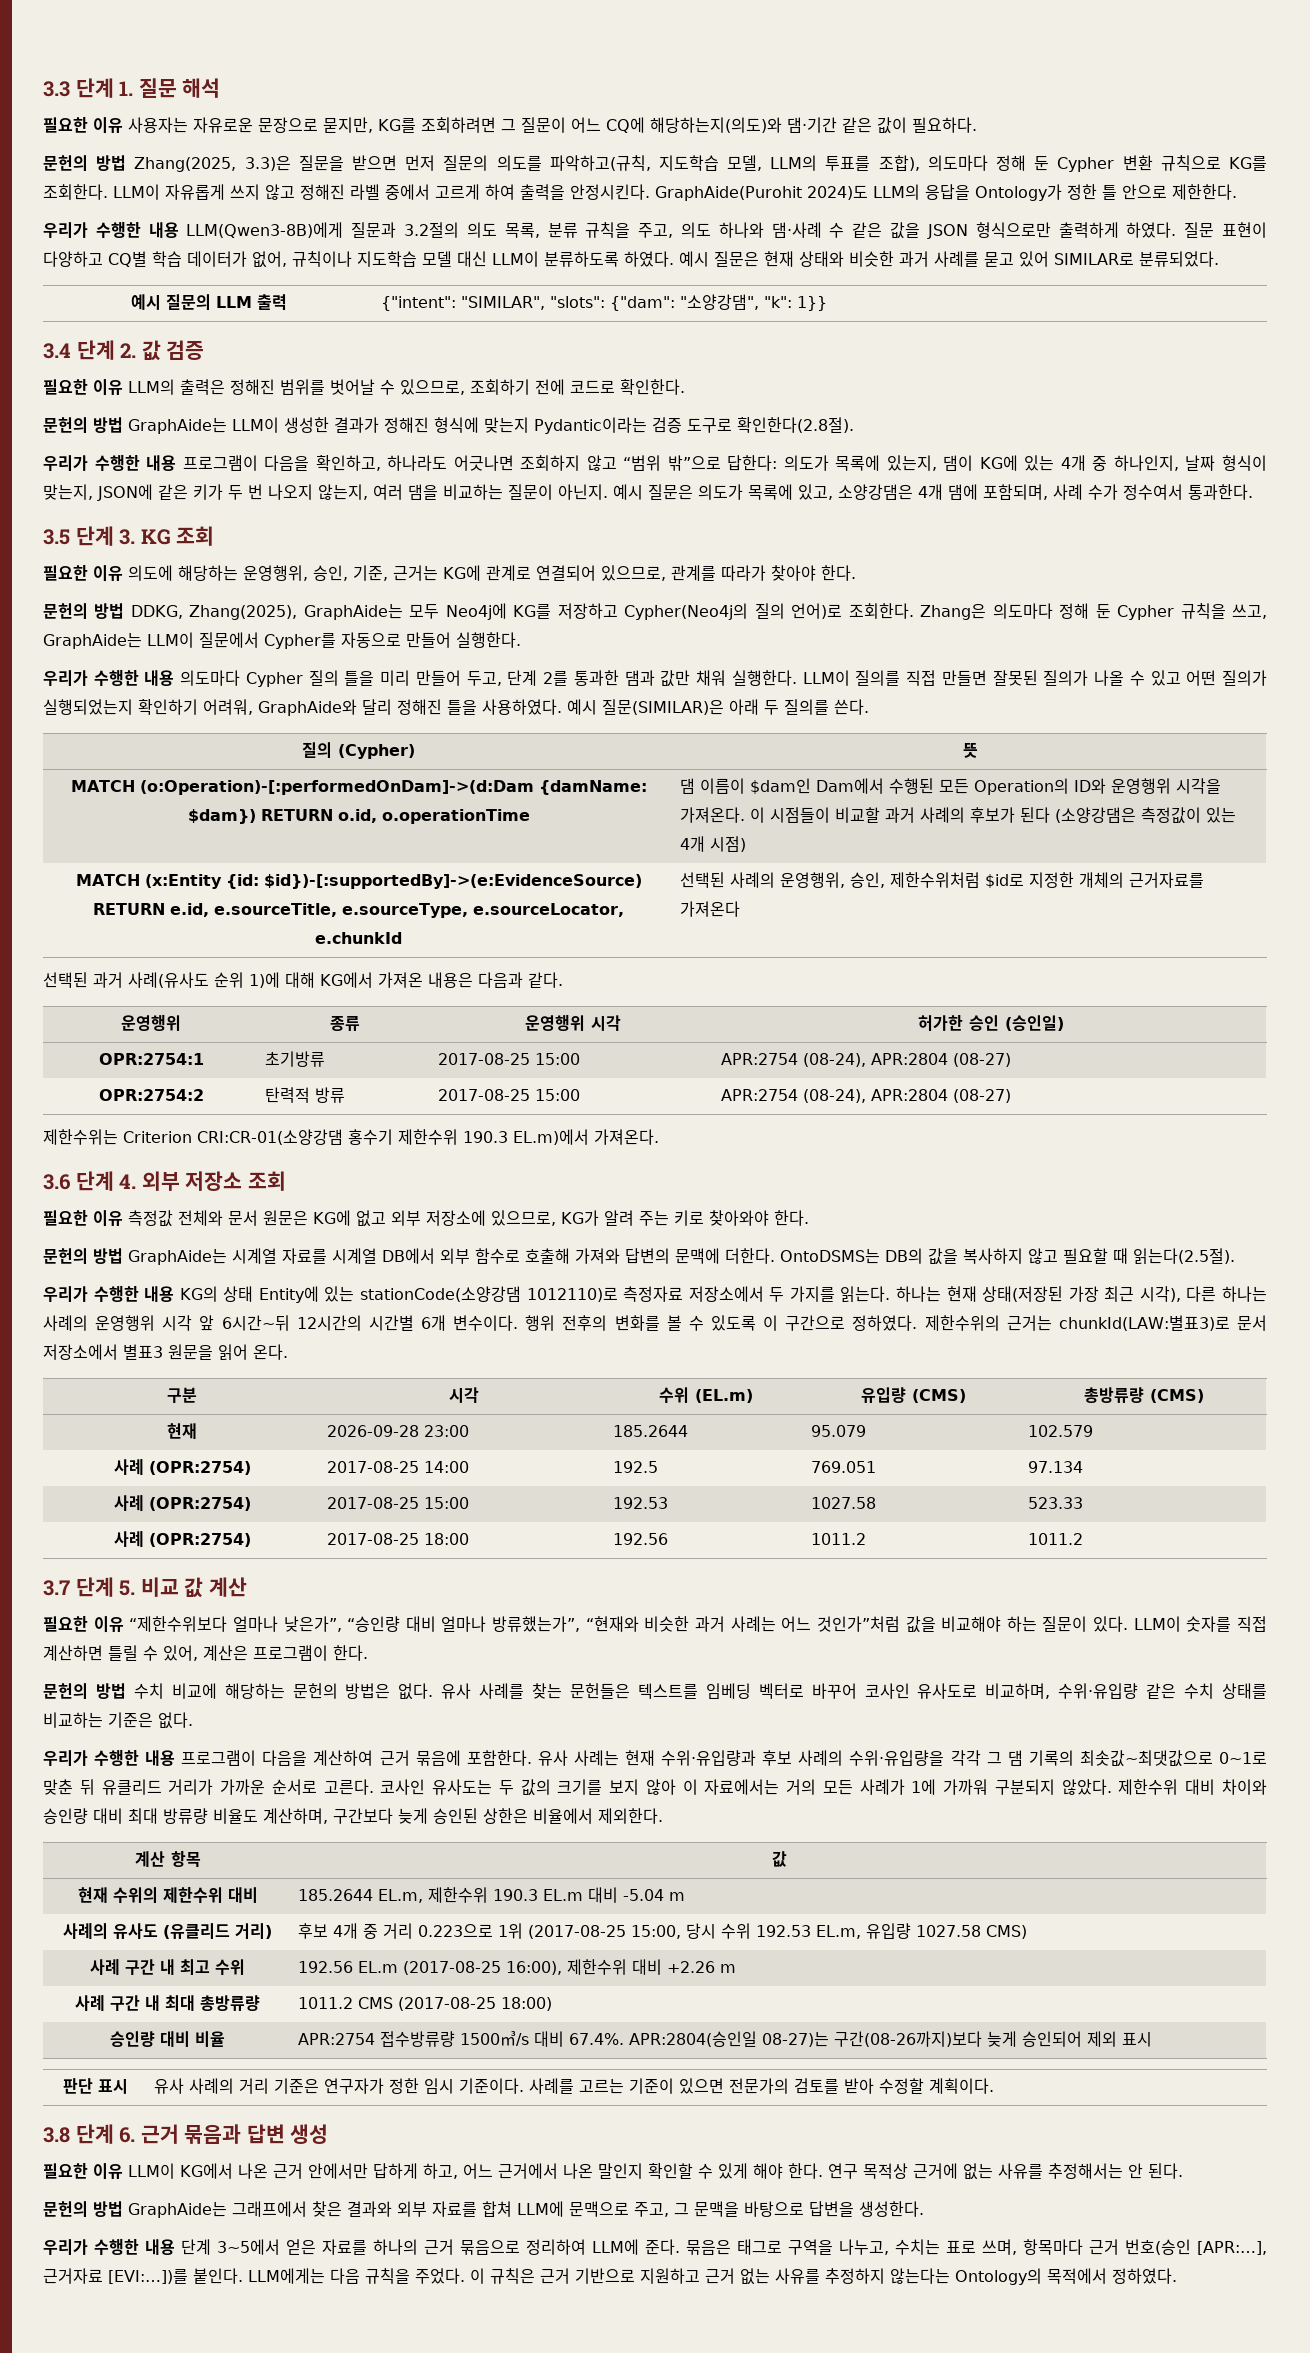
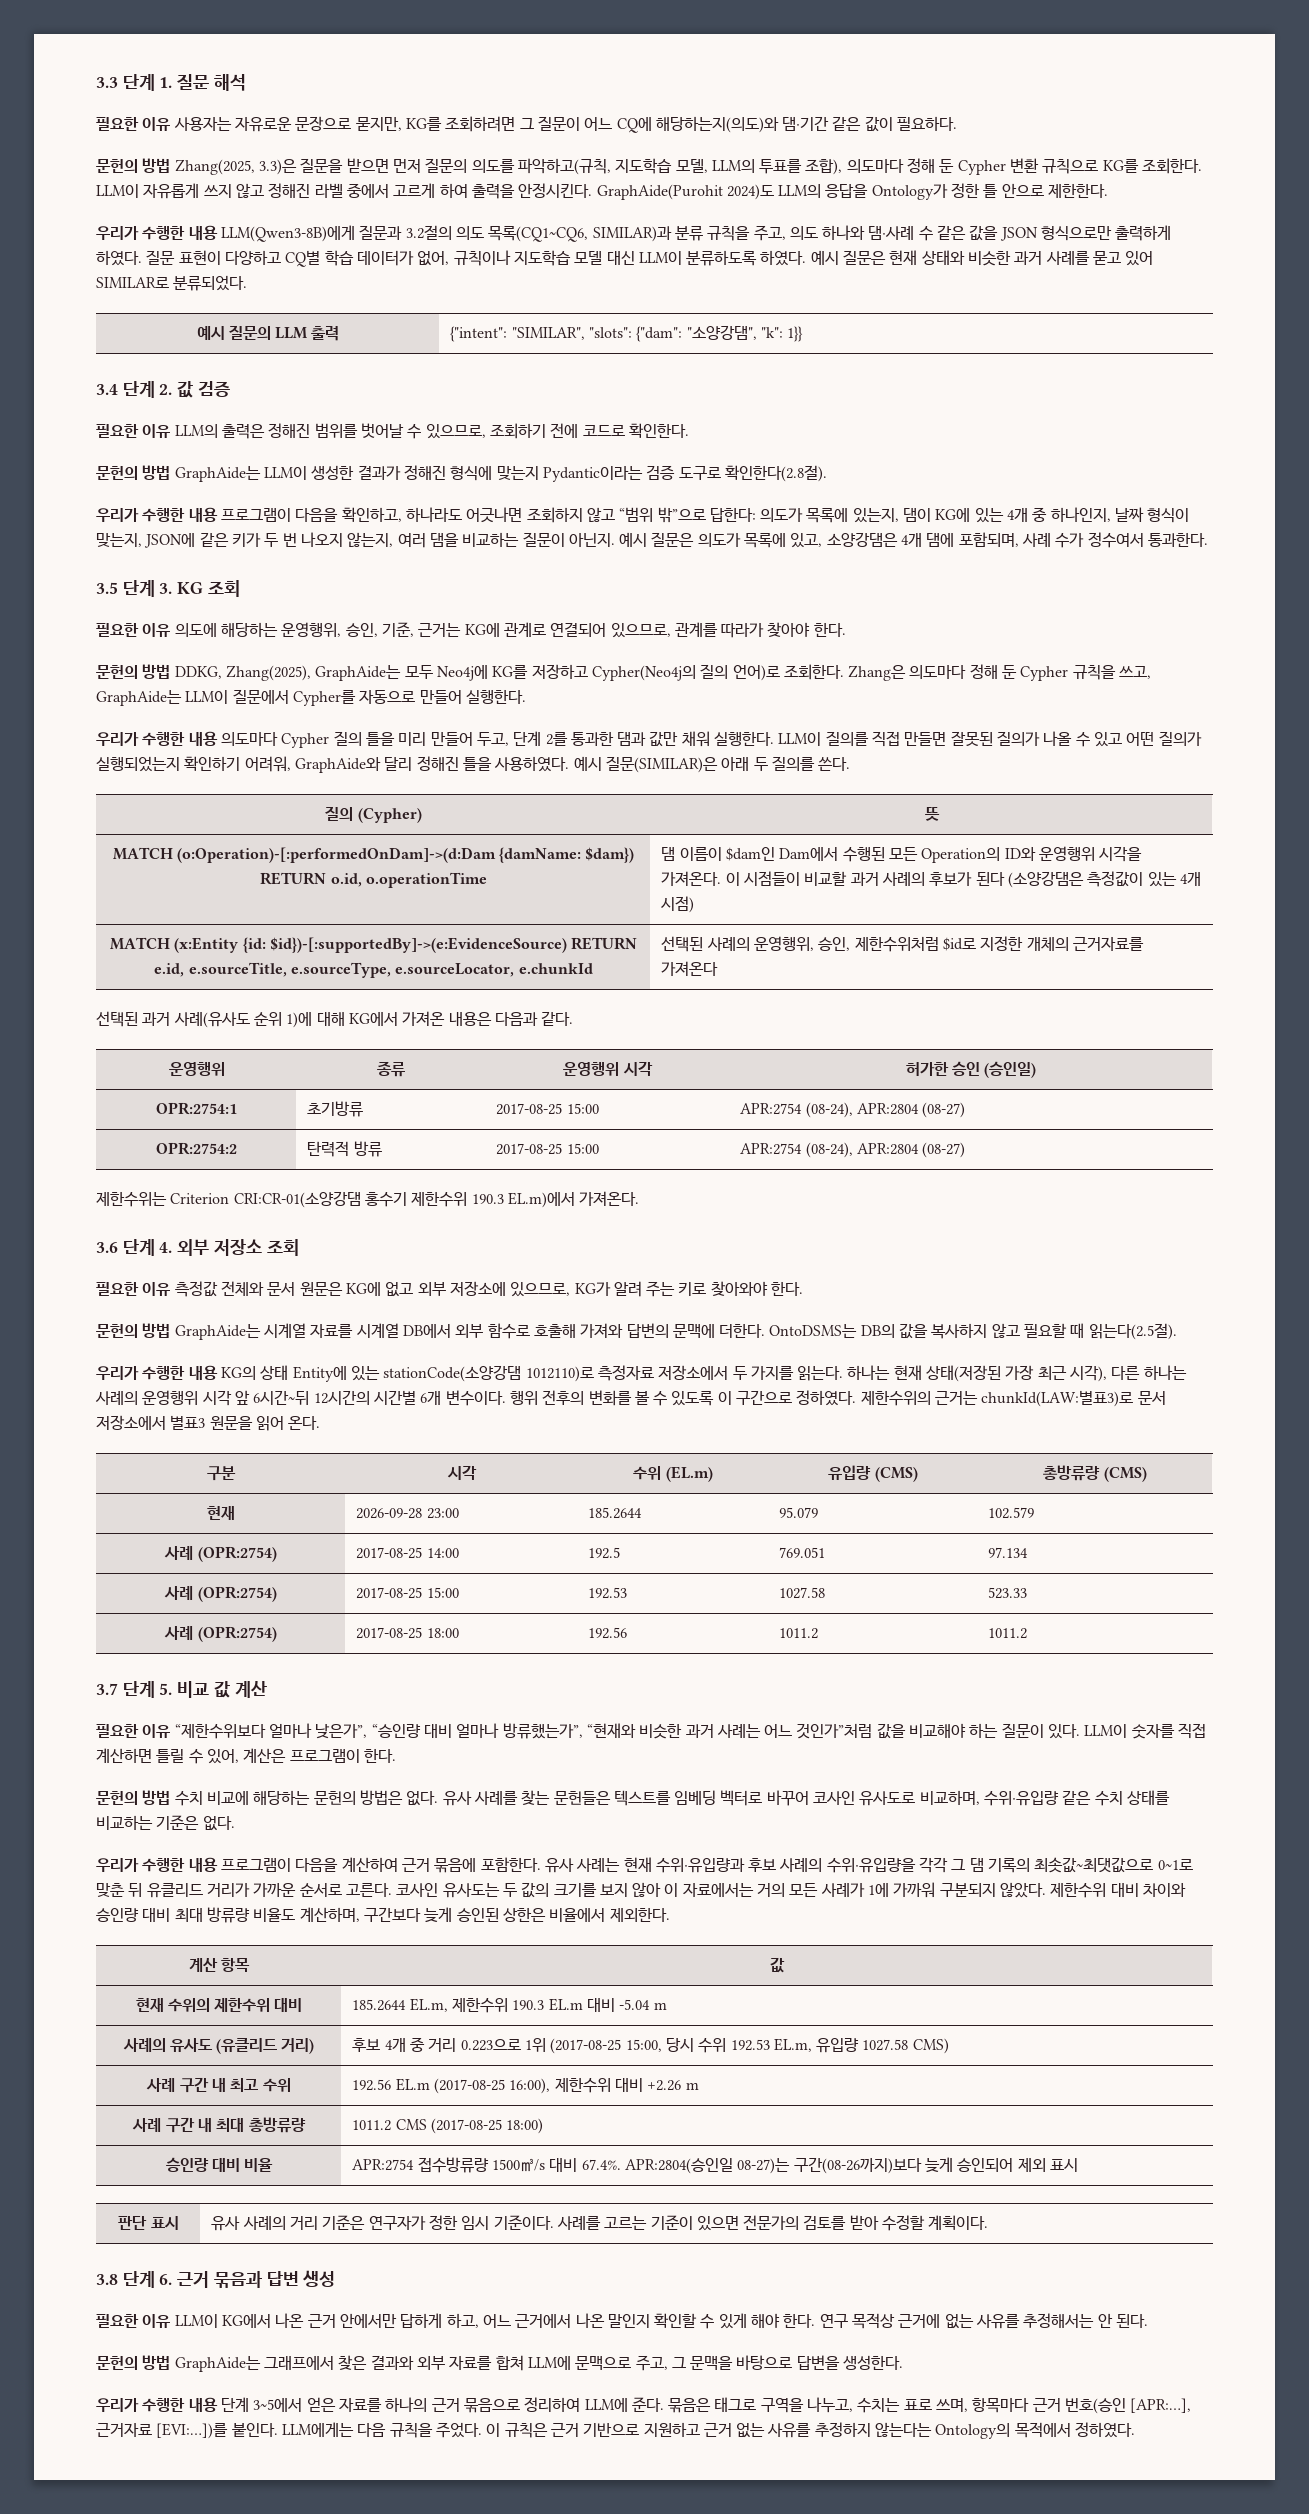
[504,222,540,238] 목록, -> [488,226,672,242] 목록(CQ1~CQ6, SIMILAR)과

